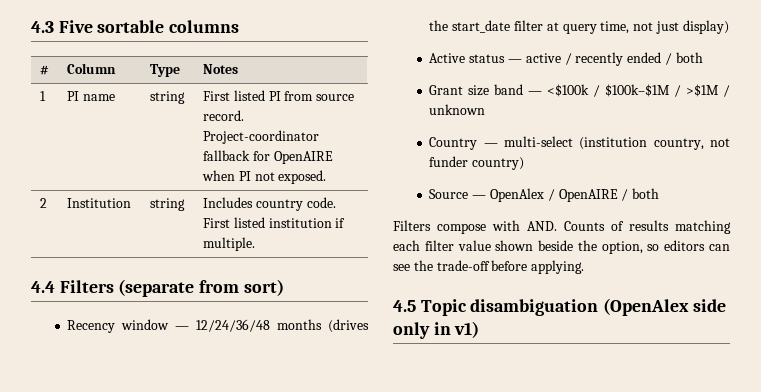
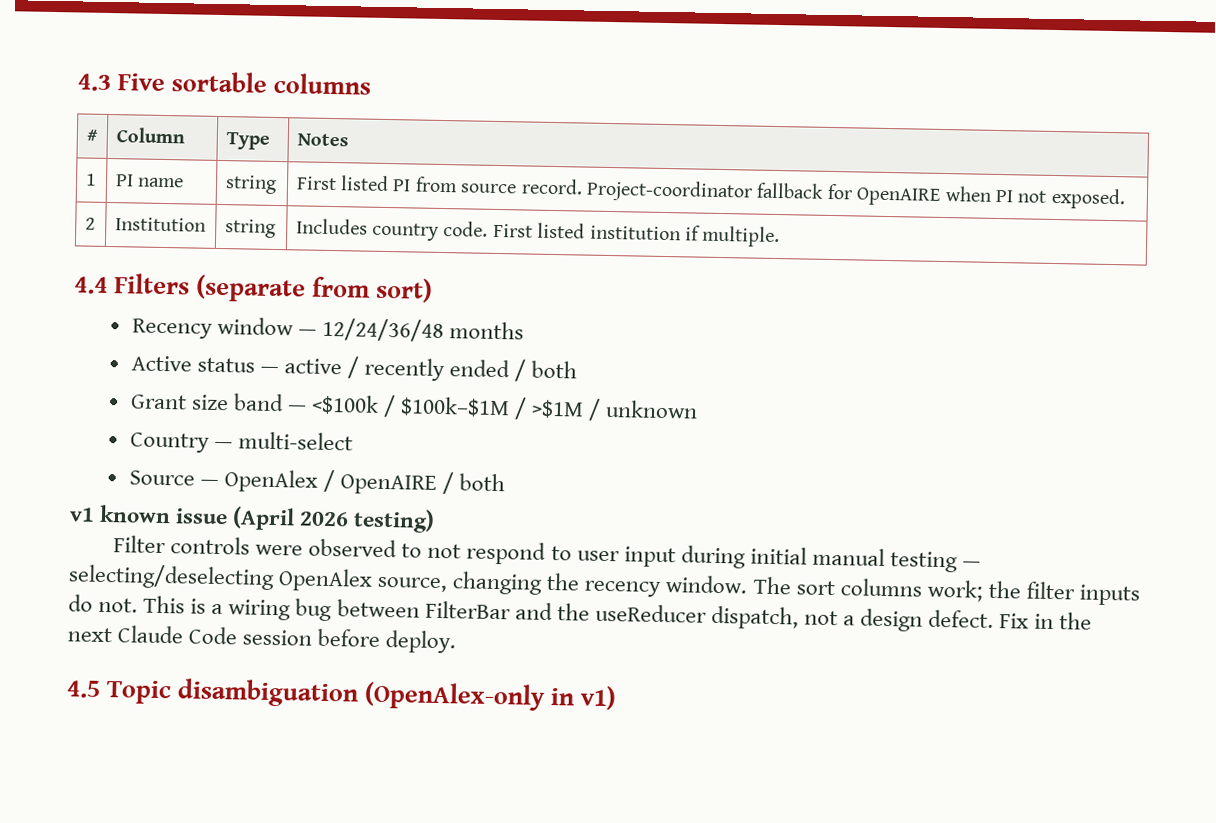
[328,319,369,333] [429,20,729,34] (drives the start_date filter at query time, not just display) -> (524, 330) none
[579,137,730,150] [429,156,525,170] (institution country, not funder country) -> (353, 441) none
[393,220,731,234] [393,240,730,254] [393,260,585,274] Filters compose with AND. Counts of results matching each filter value shown beside the option, so editors can see the trade-off before applying. -> [69,504,436,533] [112,535,982,573] [68,563,1140,606] [68,594,1093,632] [67,625,458,654] v1 known issue (April 2026 testing) // Filter controls were observed to not respond to user input during initial manual testing — selecting/deselecting OpenAlex source, changing the recency window. The sort columns work; the filter inputs do not. This is a wiring bug between FilterBar and the useReducer dispatch, not a design defect. Fix in the next Claude Code session before deploy.
[603,298,726,316] [393,322,430,339] (OpenAlex side only -> [364,681,547,711] (OpenAlex-only

